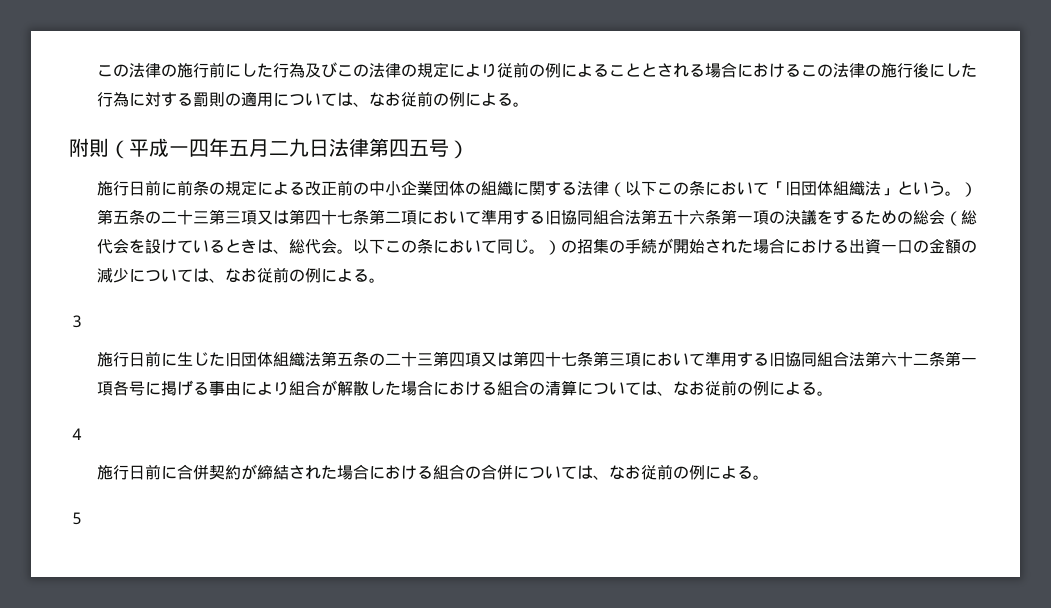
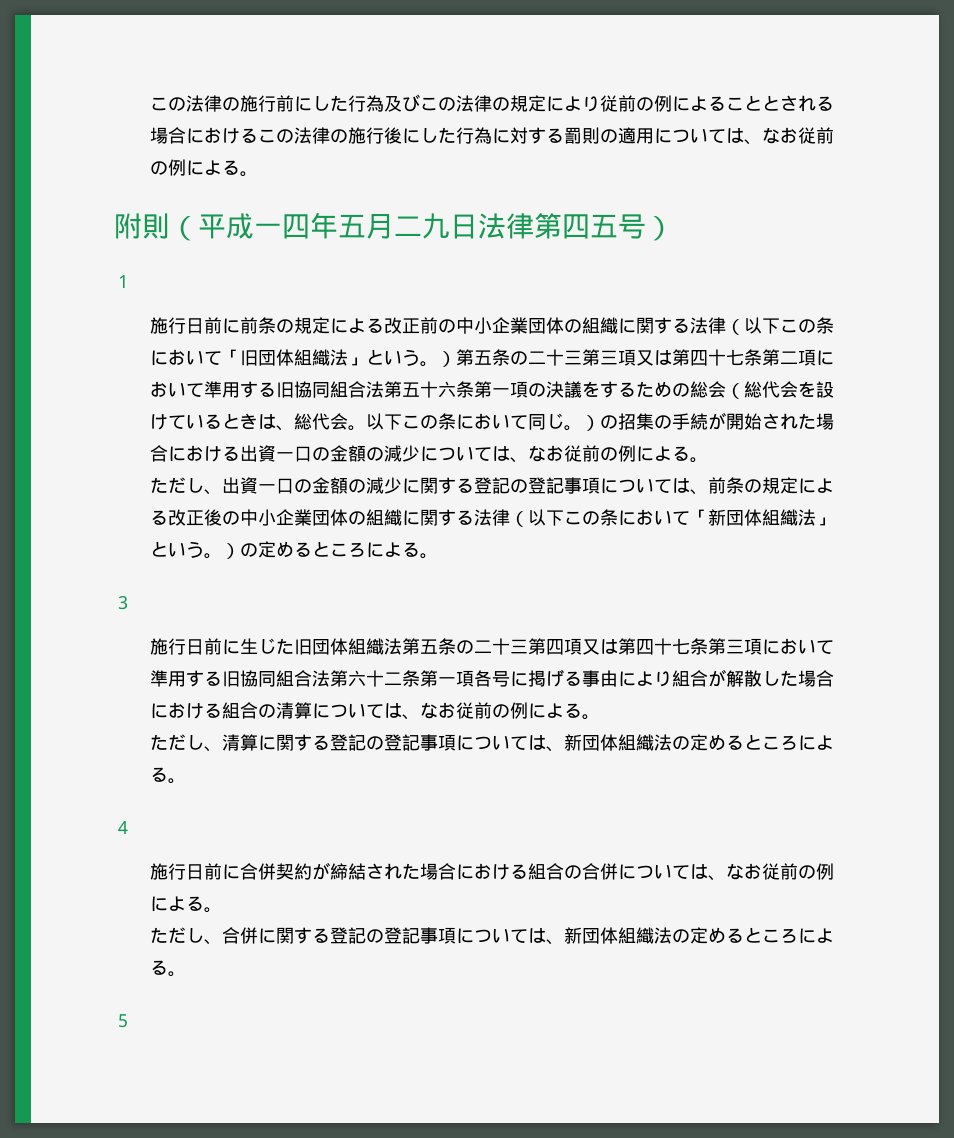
(469, 149) none -> [114,275,132,288] // １
(386, 280) none -> [149,477,834,495] [149,509,834,527] [149,541,438,559] // ただし、出資一口の金額の減少に関する登記の登記事項については、前条の規定による改正後の中小企業団体の組織に関する法律（以下この条において「新団体組織法」という。）の定めるところによる。
(834, 393) none -> [149,734,834,752] [149,767,186,784] // ただし、清算に関する登記の登記事項については、新団体組織法の定めるところによる。
(770, 477) none -> [149,927,834,945] [149,960,186,977] // ただし、合併に関する登記の登記事項については、新団体組織法の定めるところによる。

